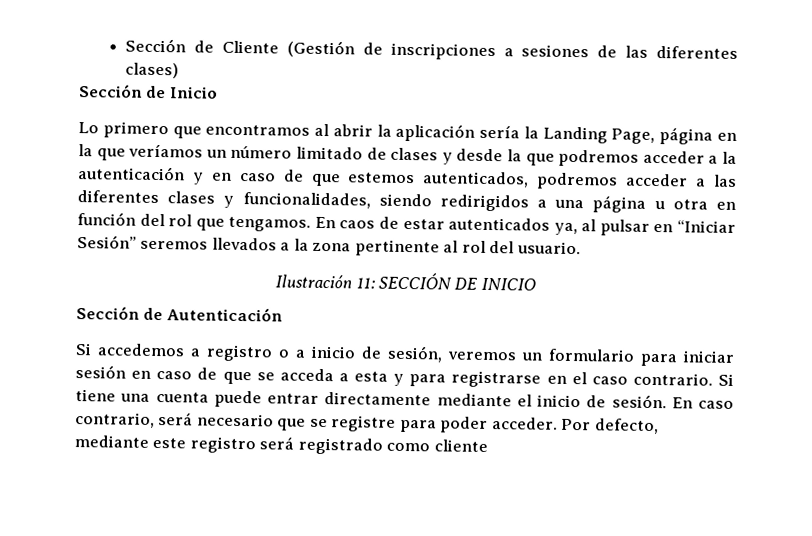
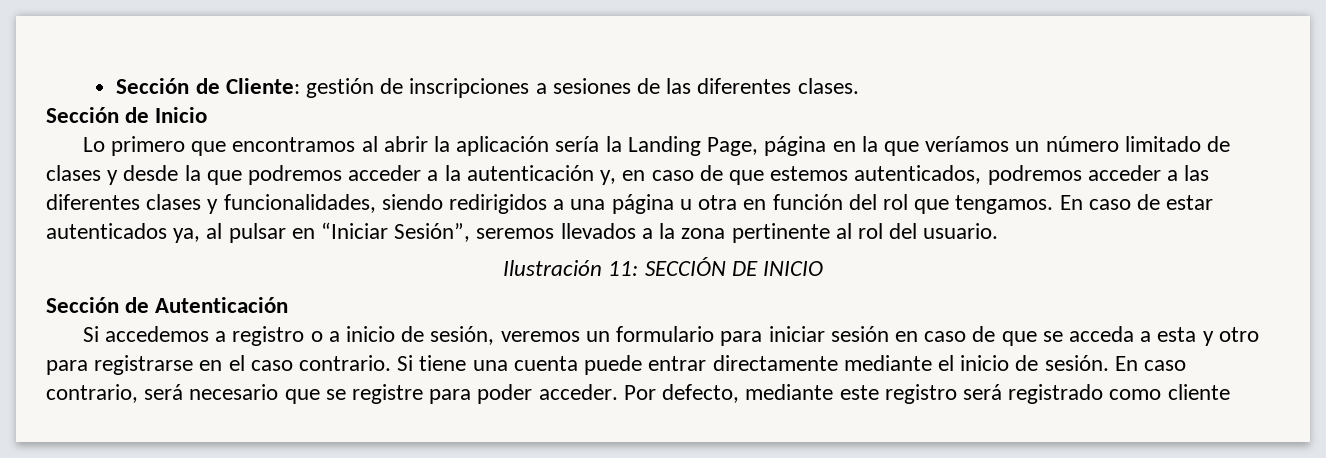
[125,38,355,58] Sección de Cliente (Gestión -> [116,78,375,98] Sección de Cliente: gestión
[125,62,180,79] clases) -> [797,78,859,94] clases.
[191,172,204,185] y -> [600,170,617,185] y,
[339,220,376,229] caos -> [1088,199,1131,210] caso
[77,235,137,249] Sesión” -> [394,223,471,242] Sesión”,
(405, 379) none -> [1218,327,1259,342] otro

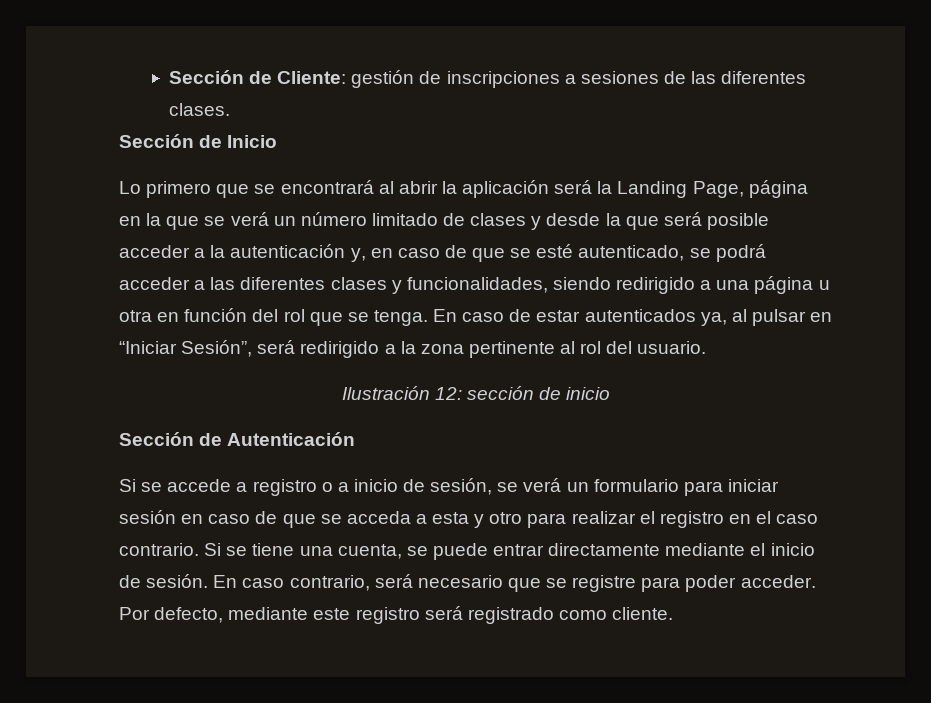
[232,137,356,152] encontramos -> [254,180,374,194] se encontrará
[555,136,600,152] sería -> [554,180,593,194] será
[925,136,1010,152] veríamos -> [204,212,269,226] se verá
[248,165,343,185] podremos -> [663,212,769,230] será posible
[770,165,1082,185] estemos autenticados, podremos -> [510,244,766,262] se esté autenticado, se podrá
[449,194,548,214] redirigidos -> [616,277,696,294] redirigido
[955,195,1054,214] tengamos. -> [347,310,428,326] se tenga.
[476,223,636,239] seremos llevados -> [257,340,380,358] será redirigido
[608,257,823,276] 11: SECCIÓN DE INICIO -> [434,386,611,400] 12: sección de inicio
[104,326,209,342] accedemos -> [141,479,232,492] se accede
[500,331,580,342] veremos -> [497,478,562,492] se verá
[94,355,194,375] registrarse -> [571,511,724,528] realizar el registro
(414, 363) none -> [226,546,248,556] se
[513,356,578,371] cuenta -> [337,544,428,559] cuenta, se
[1167,384,1230,400] cliente -> [612,607,674,620] cliente.

